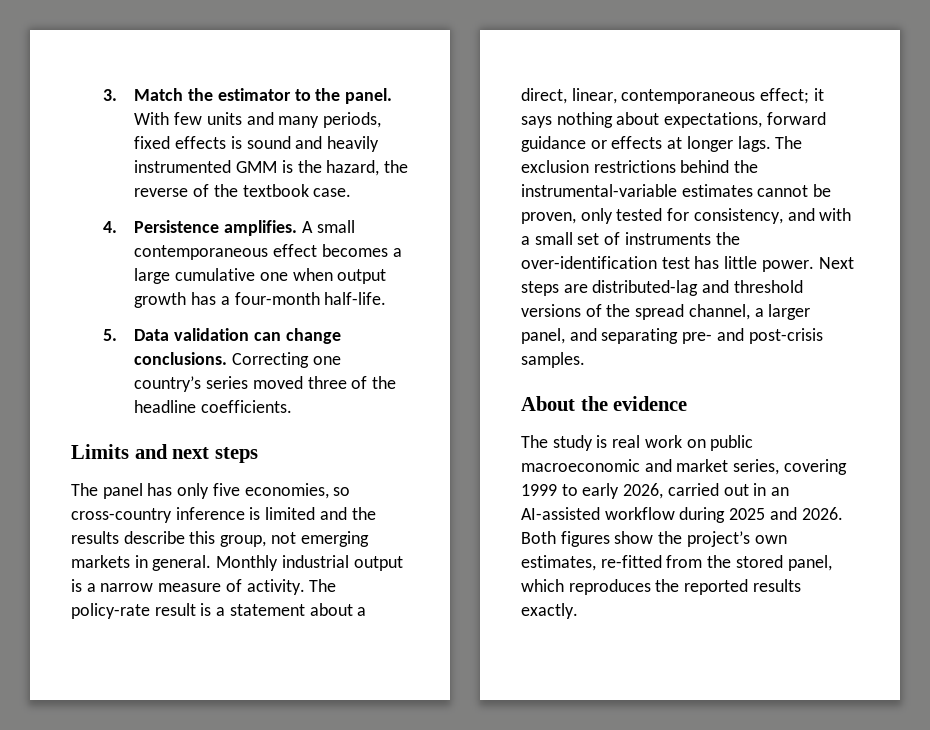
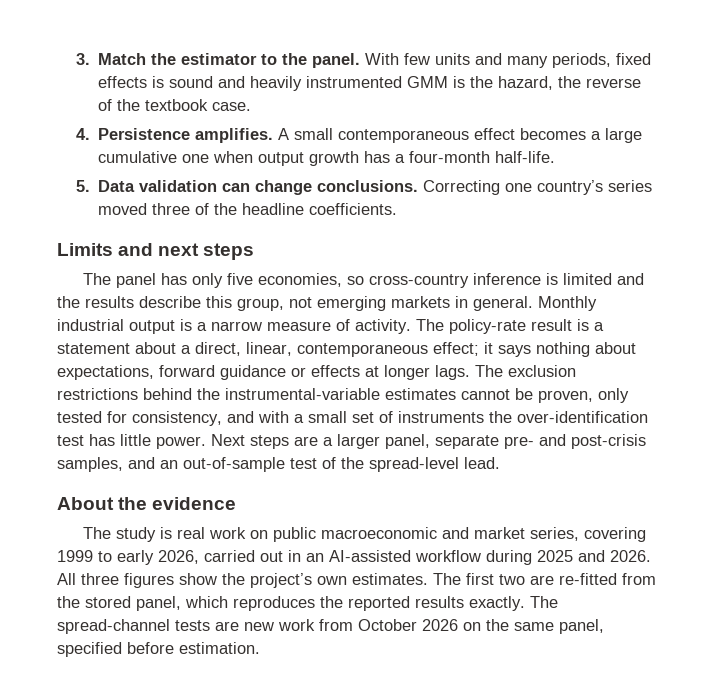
[592,280,803,296] [521,304,750,320] distributed-lag and threshold versions of the spread channel, -> (318, 441) none
[569,328,679,344] and separating -> [435,435,499,449] separate
[521,352,585,368] samples. -> [57,457,500,472] samples, and an out-of-sample test of the spread-level lead.
[521,531,556,544] Both -> [57,573,119,585] All three
[521,555,596,571] estimates, -> [352,573,554,585] estimates. The first two are
(578, 611) none -> [530,596,558,608] [57,619,604,634] [57,642,260,657] The spread-channel tests are new work from October 2026 on the same panel, specified before estimation.

